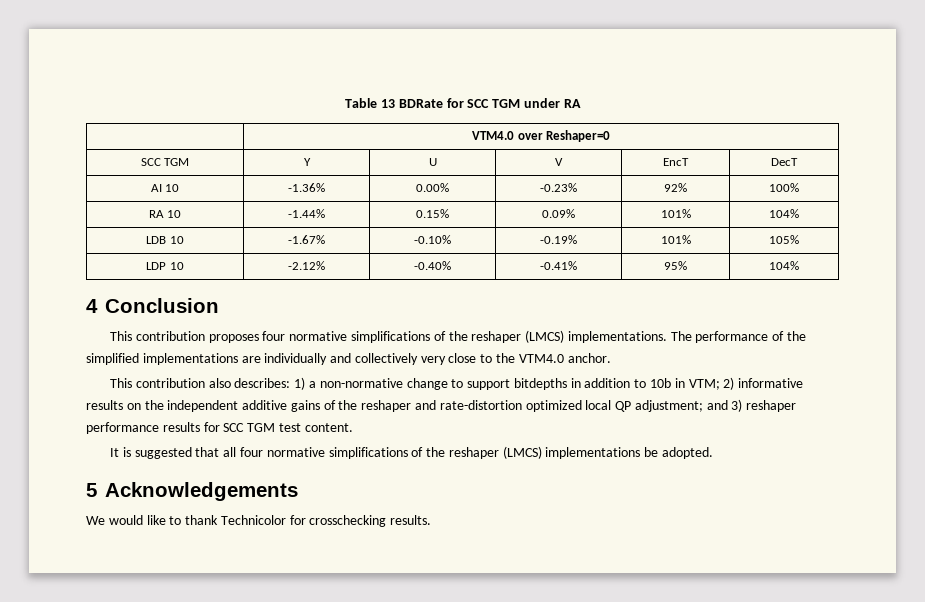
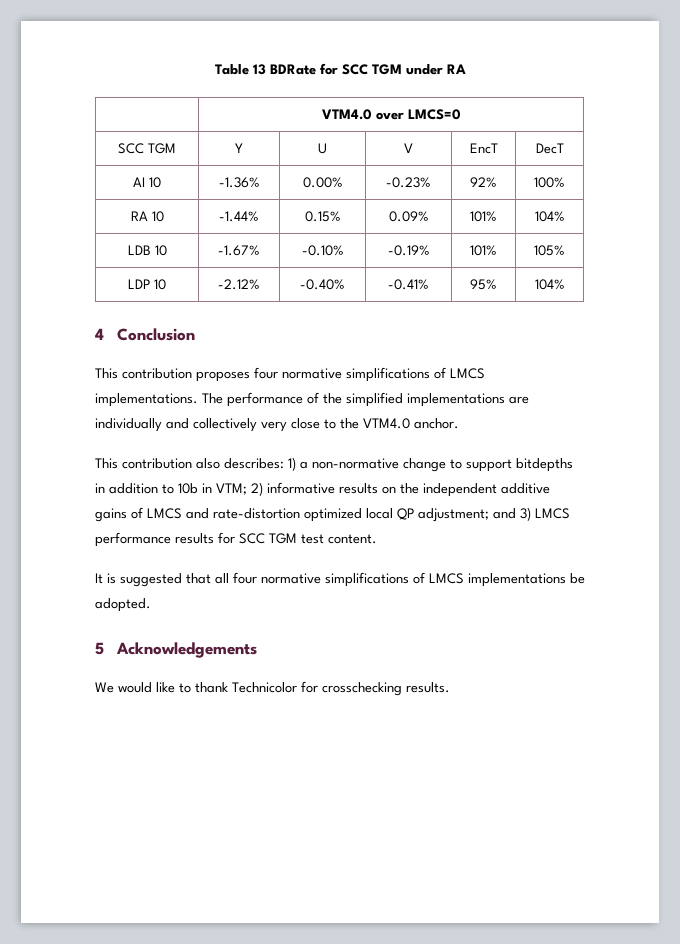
[545,130,610,142] Reshaper=0 -> [407,109,461,120] LMCS=0
[448,330,565,343] the reshaper (LMCS) -> [450,368,485,379] LMCS
[338,400,412,412] the reshaper -> [147,508,182,519] LMCS
[746,400,797,412] reshaper -> [535,508,570,519] LMCS
[426,446,542,459] the reshaper (LMCS) -> [429,573,464,584] LMCS

